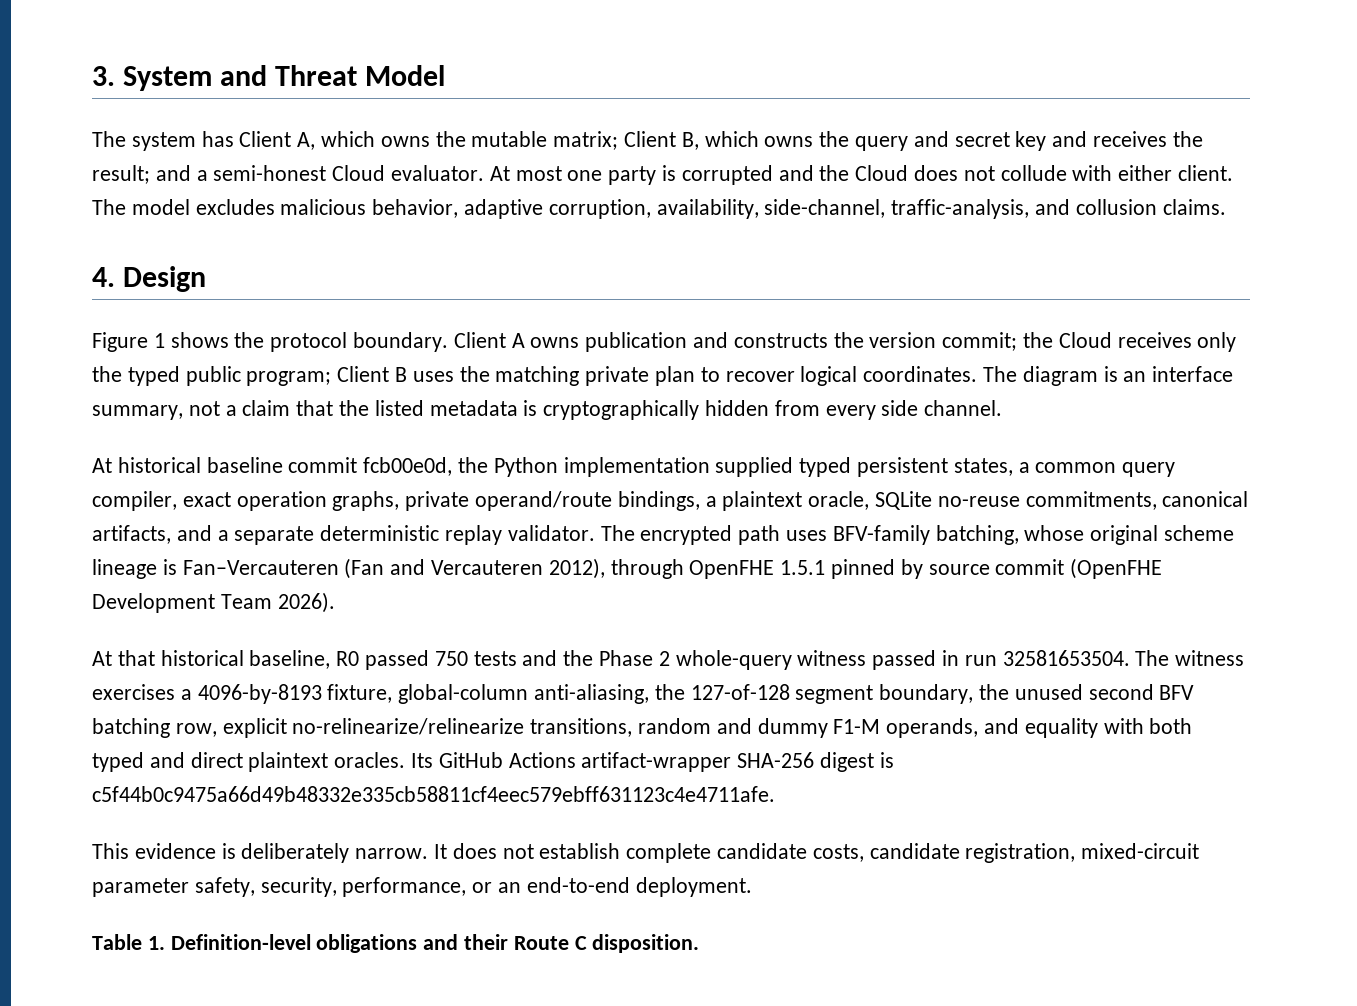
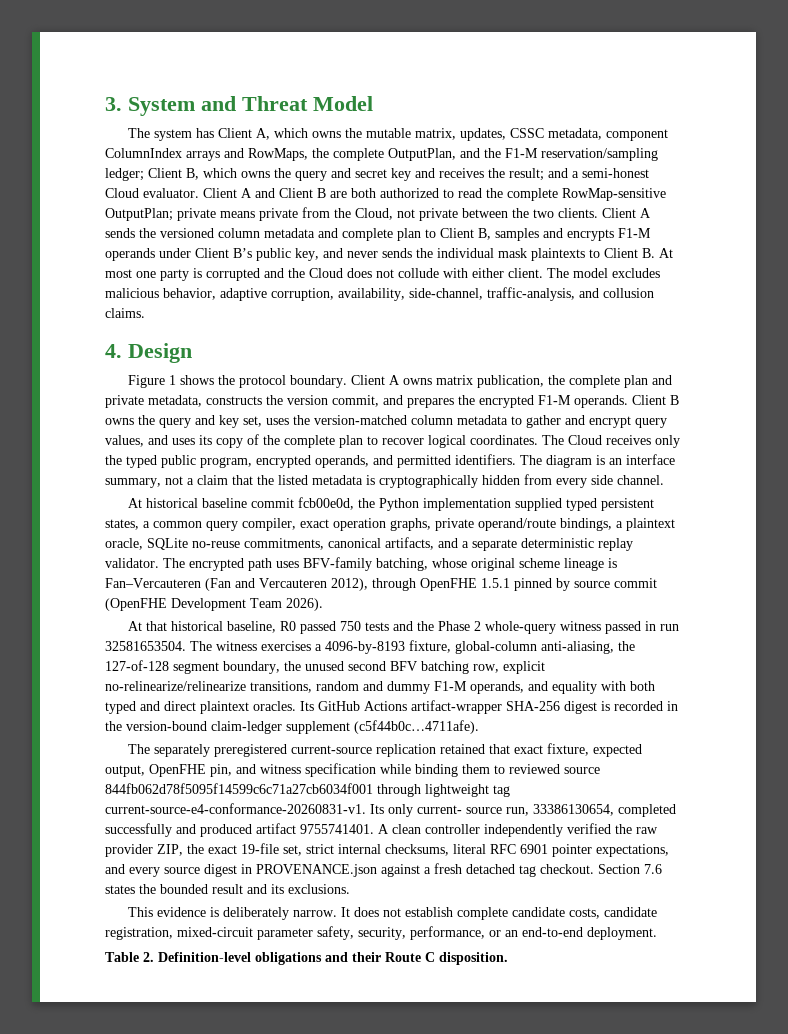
[553,131,619,150] matrix; -> [414,128,668,141] [105,148,658,161] [105,168,144,181] matrix, updates, CSSC metadata, component ColumnIndex arrays and RowMaps, the complete OutputPlan, and the F1-M reservation/sampling ledger;
(485, 173) none -> [203,188,666,201] [105,207,651,221] [105,228,651,241] [105,248,655,261] Client A and Client B are both authorized to read the complete RowMap-sensitive OutputPlan; private means private from the Cloud, not private between the two clients. Client A sends the versioned column metadata and complete plan to Client B, samples and encrypts F1-M operands under Client B’s public key, and never sends the individual mask plaintexts to Client B.
[585,332,1054,352] publication and constructs the version commit; the -> [435,375,672,388] [105,395,679,408] [105,415,667,428] [105,434,564,448] matrix publication, the complete plan and private metadata, constructs the version commit, and prepares the encrypted F1-M operands. Client B owns the query and key set, uses the version-matched column metadata to gather and encrypt query values, and uses its copy of the complete plan to recover logical coordinates. The
[246,366,978,386] program; Client B uses the matching private plan to recover logical coordinates. -> [200,454,516,468] program, encrypted operands, and permitted identifiers.
[92,786,775,802] c5f44b0c9475a66d49b48332e335cb58811cf4eec579ebff631123c4e4711afe. -> [614,701,678,711] [105,720,479,734] [127,743,642,757] [105,763,600,777] [105,783,510,797] [105,803,676,817] [105,823,658,837] [105,843,669,857] [105,863,662,877] [105,884,350,894] recorded in the version-bound claim-ledger supplement (c5f44b0c…4711afe). // The separately preregistered current-source replication retained that exact fixture, expected output, OpenFHE pin, and witness specification while binding them to reviewed source 844fb062d78f5095f14599c6c71a27cb6034f001 through lightweight tag current-source-e4-conformance-20260831-v1. Its only current- source run, 33386130654, completed successfully and produced artifact 9755741401. A clean controller independently verified the raw provider ZIP, the exact 19-file set, strict internal checksums, literal RFC 6901 pointer expectations, and every source digest in PROVENANCE.json against a fresh detached tag checkout. Section 7.6 states the bounded result and its exclusions.
[147,936,165,950] 1. -> [143,952,154,962] 2.

